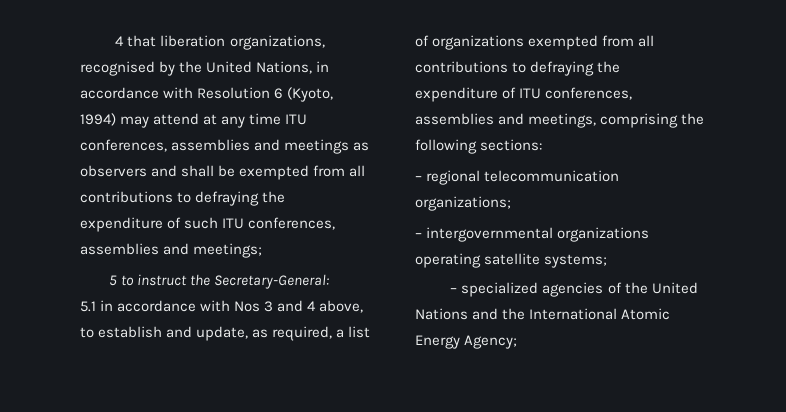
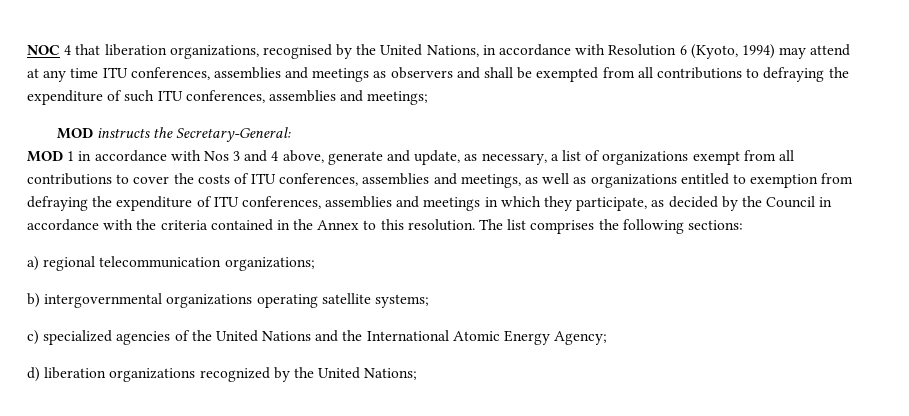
(115, 41) none -> [27,45,60,55] NOC
[109,274,188,286] 5 to instruct -> [56,128,150,139] MOD instructs
[80,301,96,312] 5.1 -> [27,151,75,162] MOD 1
[80,326,163,338] to establish -> [327,151,383,165] generate
[272,326,333,341] required, -> [481,153,547,165] necessary,
[528,35,655,50] [415,61,527,73] exempted from all contributions to -> [692,150,794,165] [27,173,854,188] exempt from all contributions to cover the costs of ITU conferences, assemblies and meetings, as well as organizations entitled to exemption from
[528,113,679,128] meetings, comprising -> [423,196,833,211] [27,219,595,234] meetings in which they participate, as decided by the Council in accordance with the criteria contained in the Annex to this resolution. The list comprises
[415,176,422,181] – -> [27,256,39,271] a)
[415,233,422,238] – -> [27,293,40,308] b)
[450,288,458,293] – -> [27,330,39,345] c)
(518, 342) none -> [27,367,418,382] // d) liberation organizations recognized by the United Nations;

